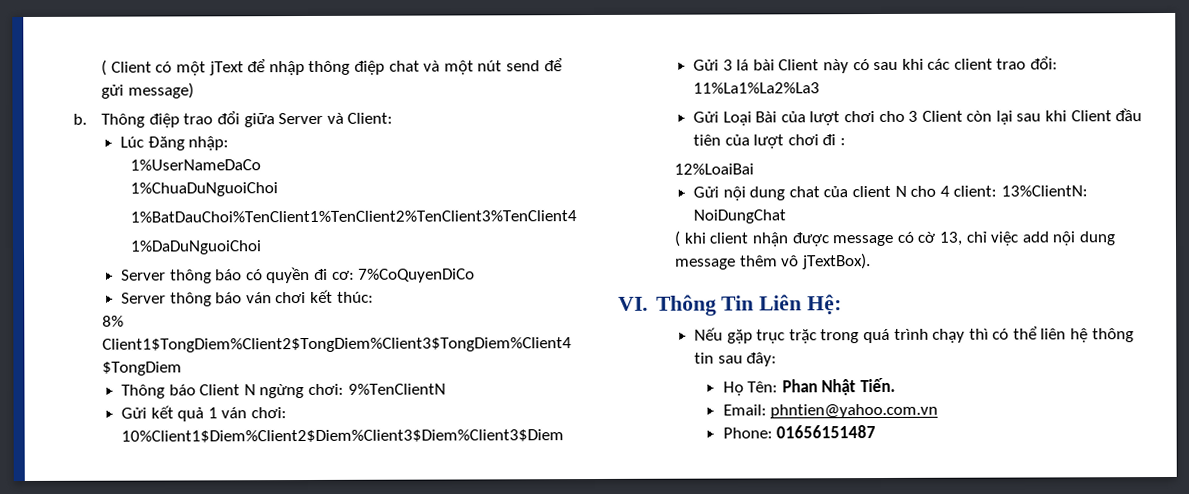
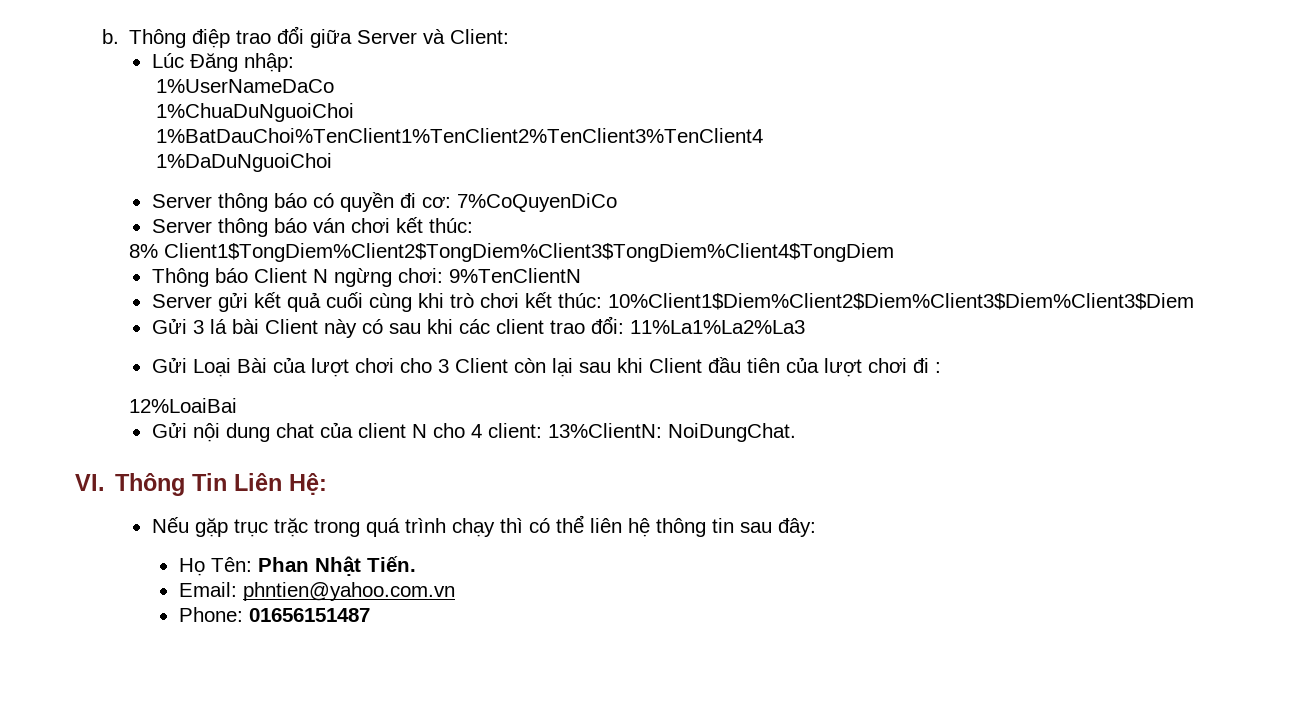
[101,58,563,76] [101,82,194,99] ( Client có một jText để nhập thông điệp chat và một nút send để gửi message) // -> (102, 36) none
[120,405,287,422] Gửi kết quả 1 ván chơi: -> [151,292,602,312] Server gửi kết quả cuối cùng khi trò chơi kết thúc:
[692,209,786,224] [674,230,1115,247] [675,253,872,270] NoiDungChat // ( khi client nhận được message có cờ 13, chỉ việc add nội dung message thêm vô jTextBox). -> [667,423,796,442] NoiDungChat.

